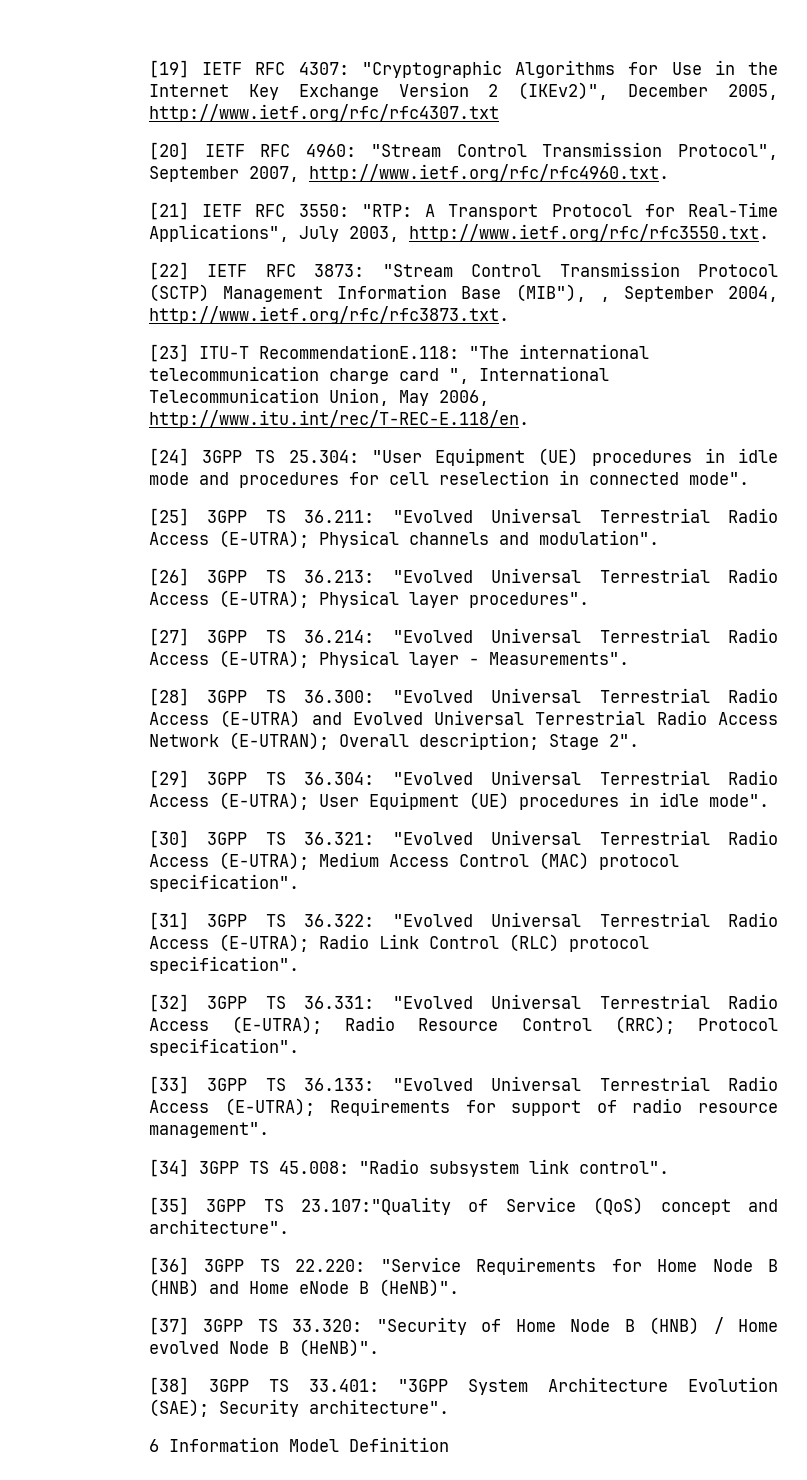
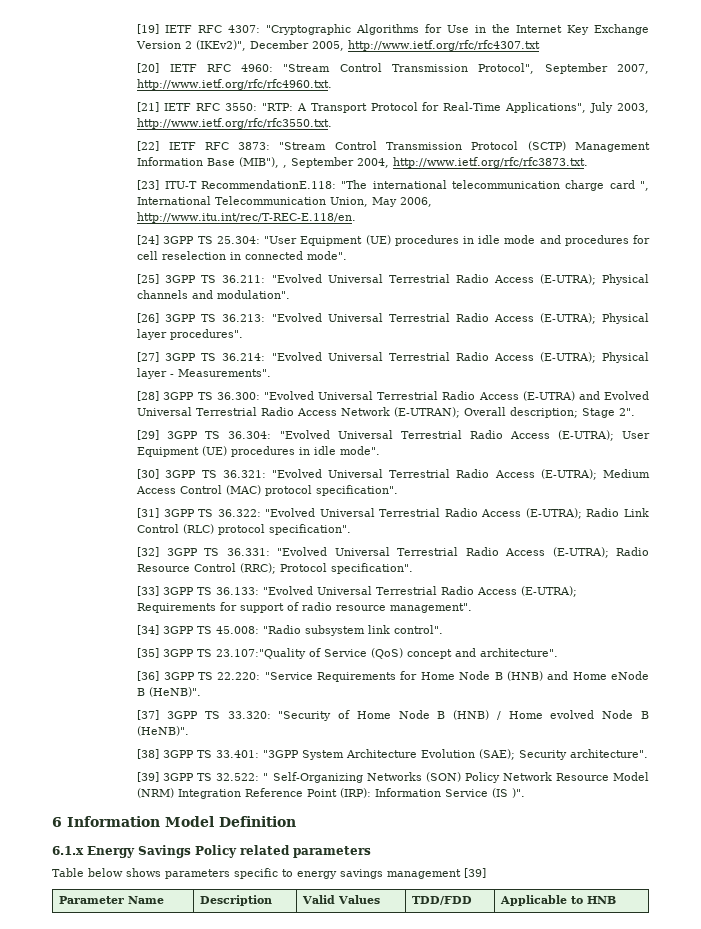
[148,1437,449,1452] 6 Information Model Definition -> [137,772,649,783] [137,788,526,799] [52,816,296,827] [52,845,371,858] [52,868,486,879] [58,896,164,904] [199,895,272,906] [301,895,380,904] [411,896,472,905] [499,895,616,906] [39] 3GPP TS 32.522: " Self-Organizing Networks (SON) Policy Network Resource Model (NRM) Integration Reference Point (IRP): Information Service (IS )". // 6 Information Model Definition // 6.1.x Energy Savings Policy related parameters // Table below shows parameters specific to energy savings management [39] // Parameter Name | Description | Valid Values | TDD/FDD | Applicable to HNB

